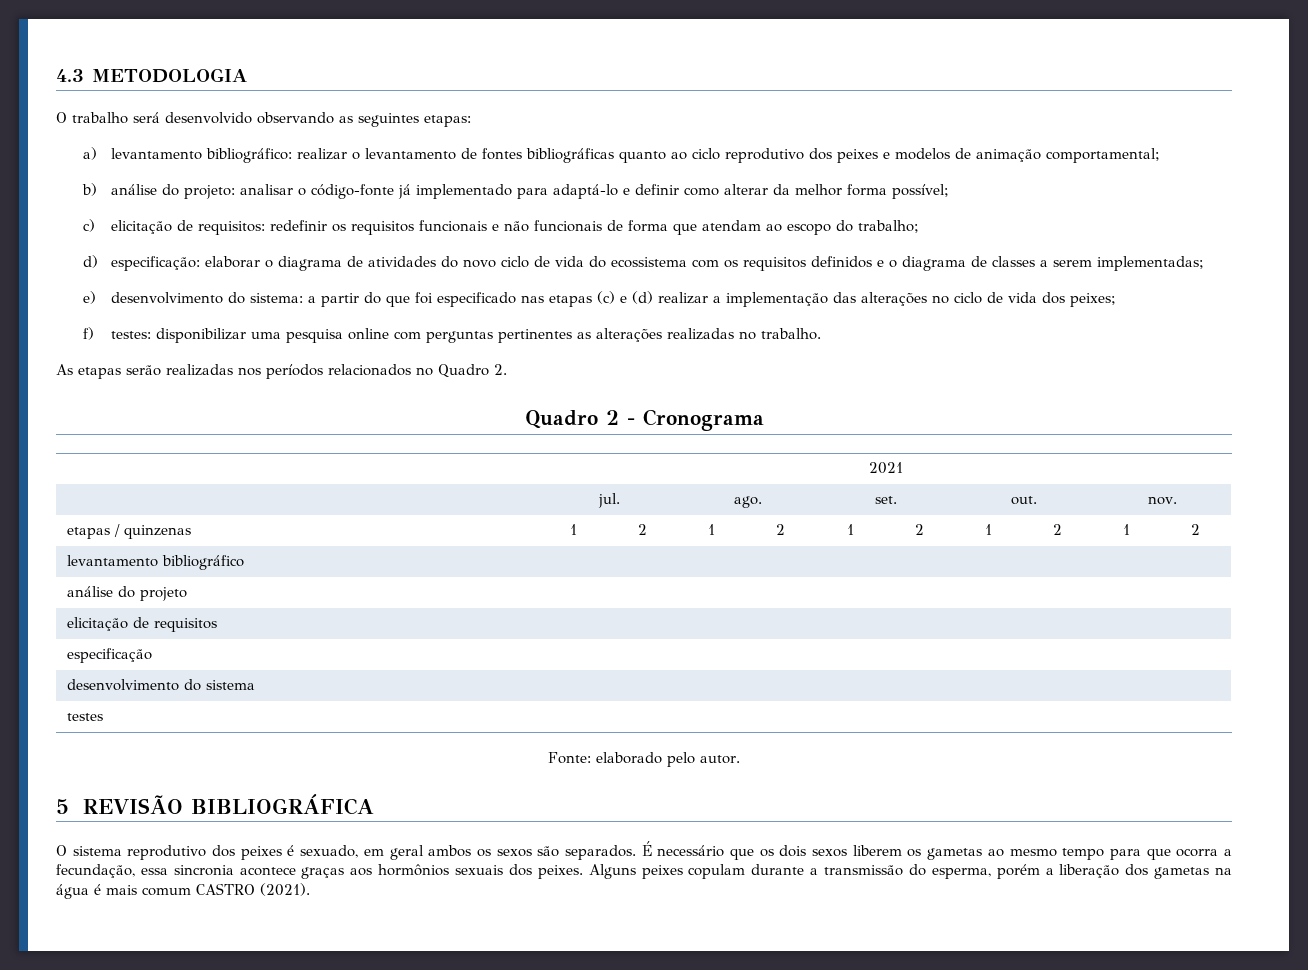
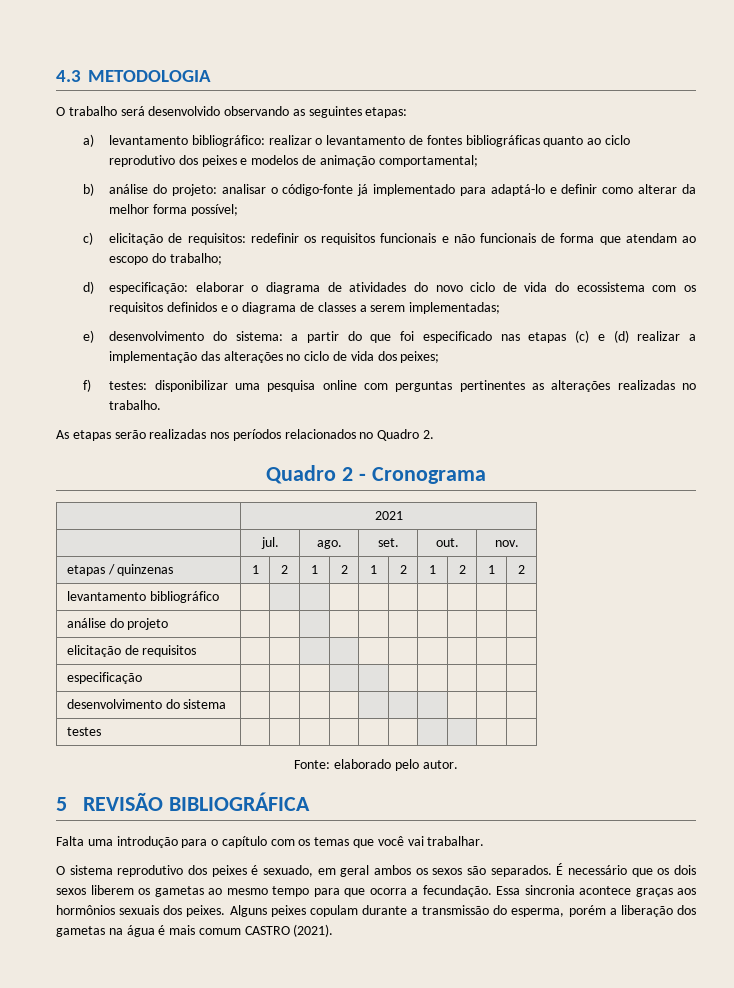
(375, 804) none -> [56,836,485,848] // Falta uma introdução para o capítulo com os temas que você vai trabalhar.
[56,864,168,878] fecundação, essa -> [422,885,520,897] fecundação. Essa

